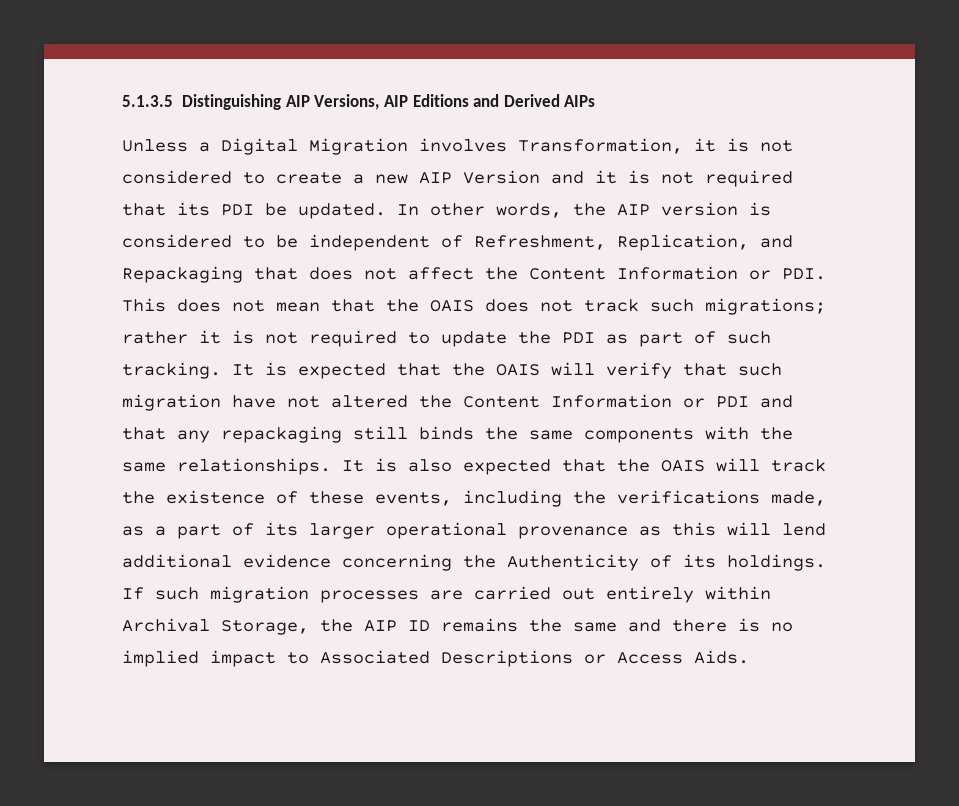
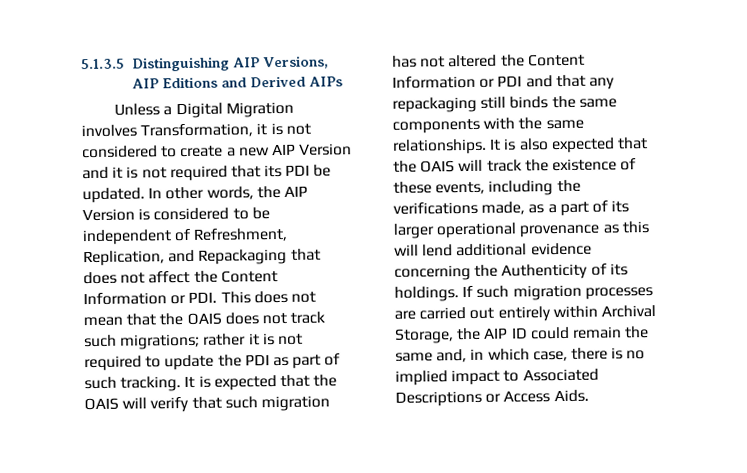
[661,202,738,216] version -> [82,208,135,222] Version
[232,395,276,408] have -> [392,55,417,68] has
[441,618,661,632] remains the same and -> [529,326,650,340] [395,348,568,363] could remain the same and, in which case,

